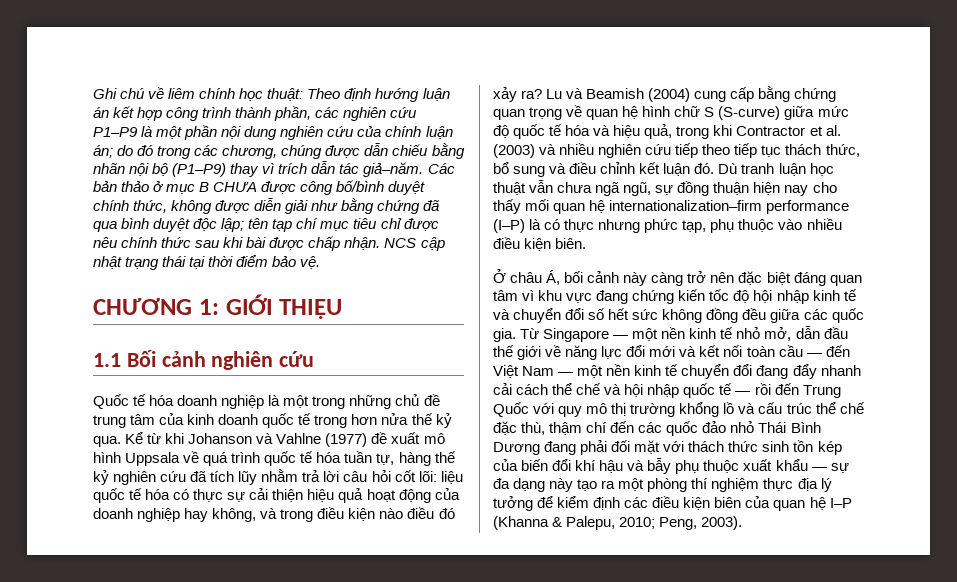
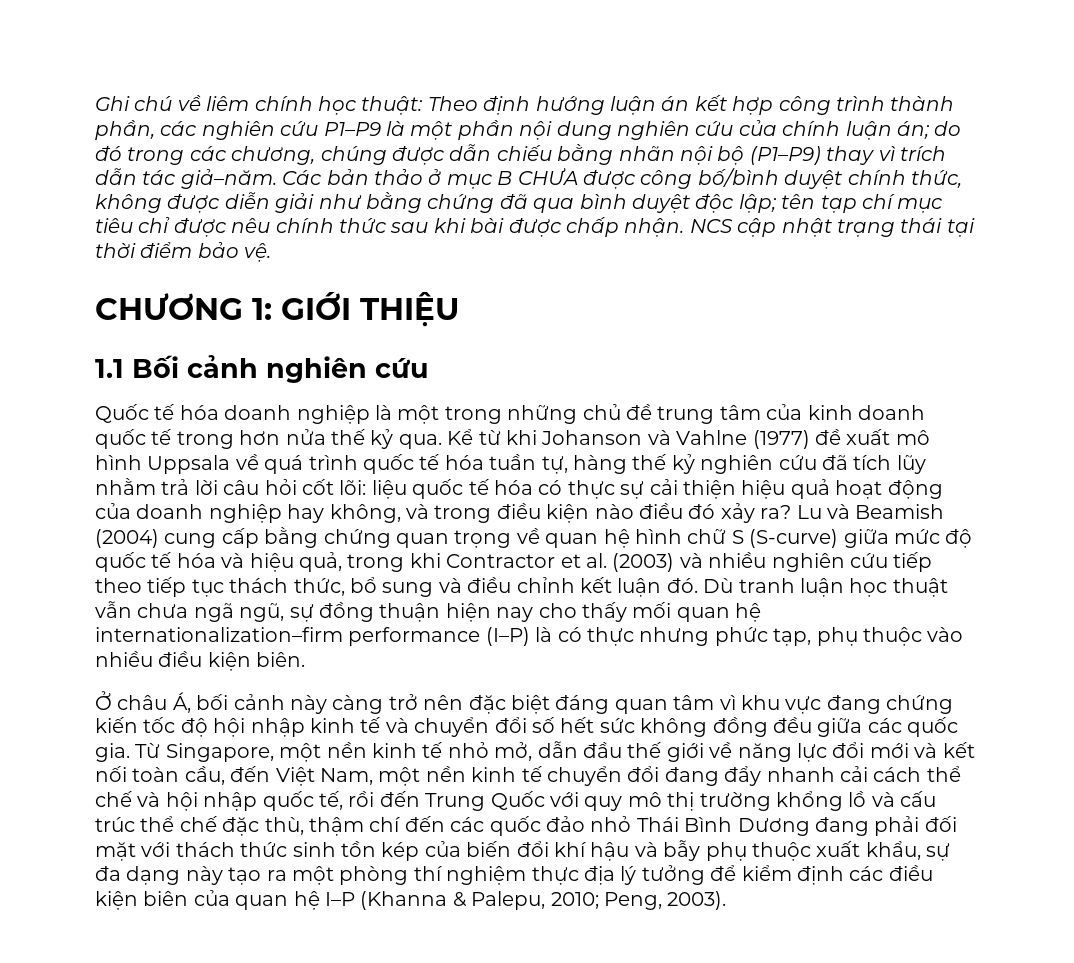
[543,328,629,342] Singapore — -> [165,743,274,762] Singapore,
[778,345,850,357] [493,365,574,378] cầu — đến Việt Nam — -> [184,766,373,786] cầu, đến Việt Nam,
[719,383,751,395] tế — -> [319,791,343,810] tế,
[775,459,827,471] khẩu — -> [865,841,921,860] khẩu,

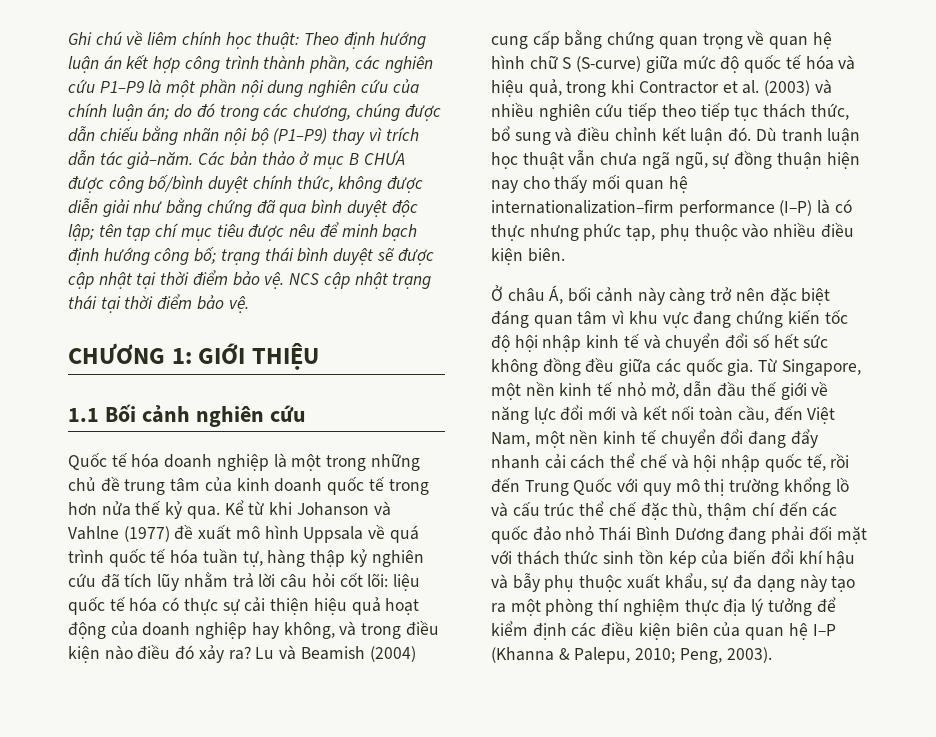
[138,217,171,233] chỉ -> (244, 230) none
[275,217,685,237] chính thức sau khi bài được chấp nhận. -> [319,222,418,241] [68,247,434,265] [68,270,285,289] để minh bạch định hướng công bố; trạng thái bình duyệt sẽ được cập nhật tại thời điểm bảo vệ.
[632,454,668,470] thế -> [310,550,346,567] thập

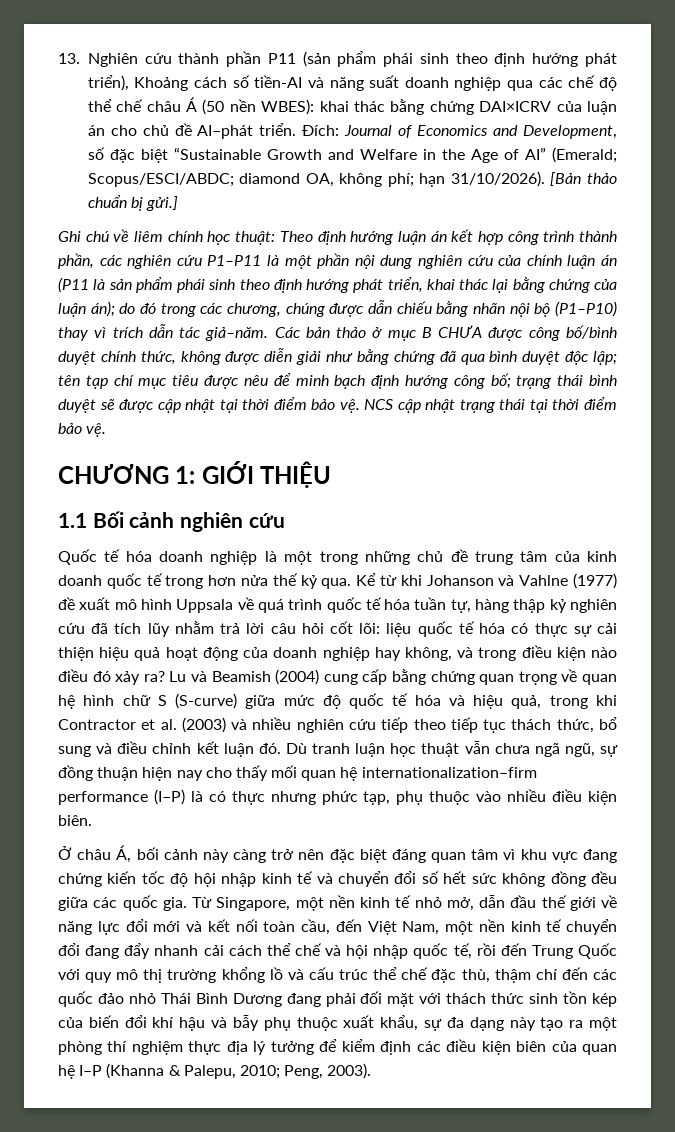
(68, 38) none -> [58,51,617,67] [87,75,617,91] [87,97,617,115] [87,123,617,139] [87,147,617,163] [87,171,617,187] [87,195,179,211] 13. Nghiên cứu thành phần P11 (sản phẩm phái sinh theo định hướng phát triển), Khoảng cách số tiền-AI và năng suất doanh nghiệp qua các chế độ thể chế châu Á (50 nền WBES): khai thác bằng chứng DAI×ICRV của luận án cho chủ đề AI–phát triển. Đích: Journal of Economics and Development, số đặc biệt “Sustainable Growth and Welfare in the Age of AI” (Emerald; Scopus/ESCI/ABDC; diamond OA, không phí; hạn 31/10/2026). [Bản thảo chuẩn bị gửi.] //
[99,81,144,93] P1–P9 -> [207,255,262,266] P1–P11
[147,103,170,120] án; -> [601,255,618,266] [58,277,617,293] [58,301,115,317] án (P11 là sản phẩm phái sinh theo định hướng phát triển, khai thác lại bằng chứng của luận án);
[273,128,328,144] (P1–P9) -> [555,301,618,317] (P1–P10)

